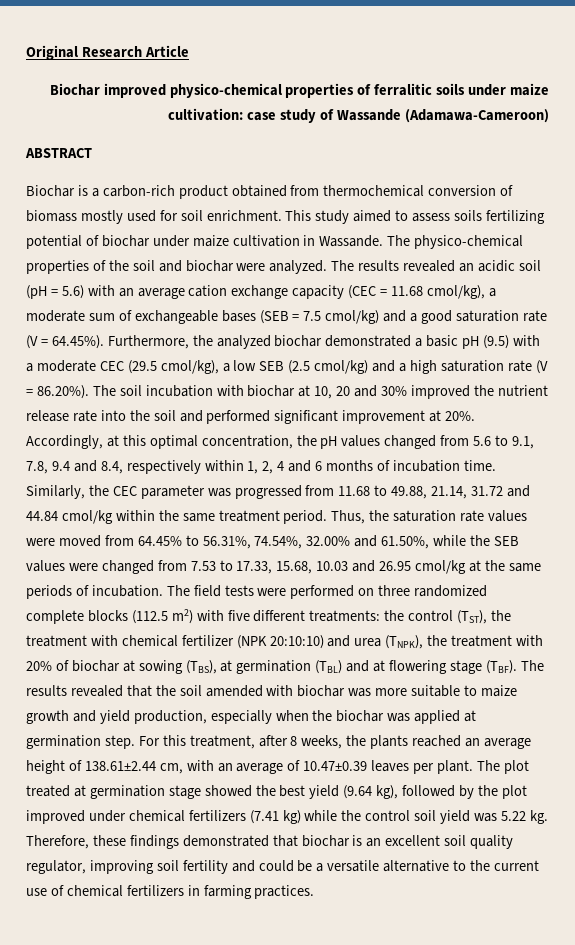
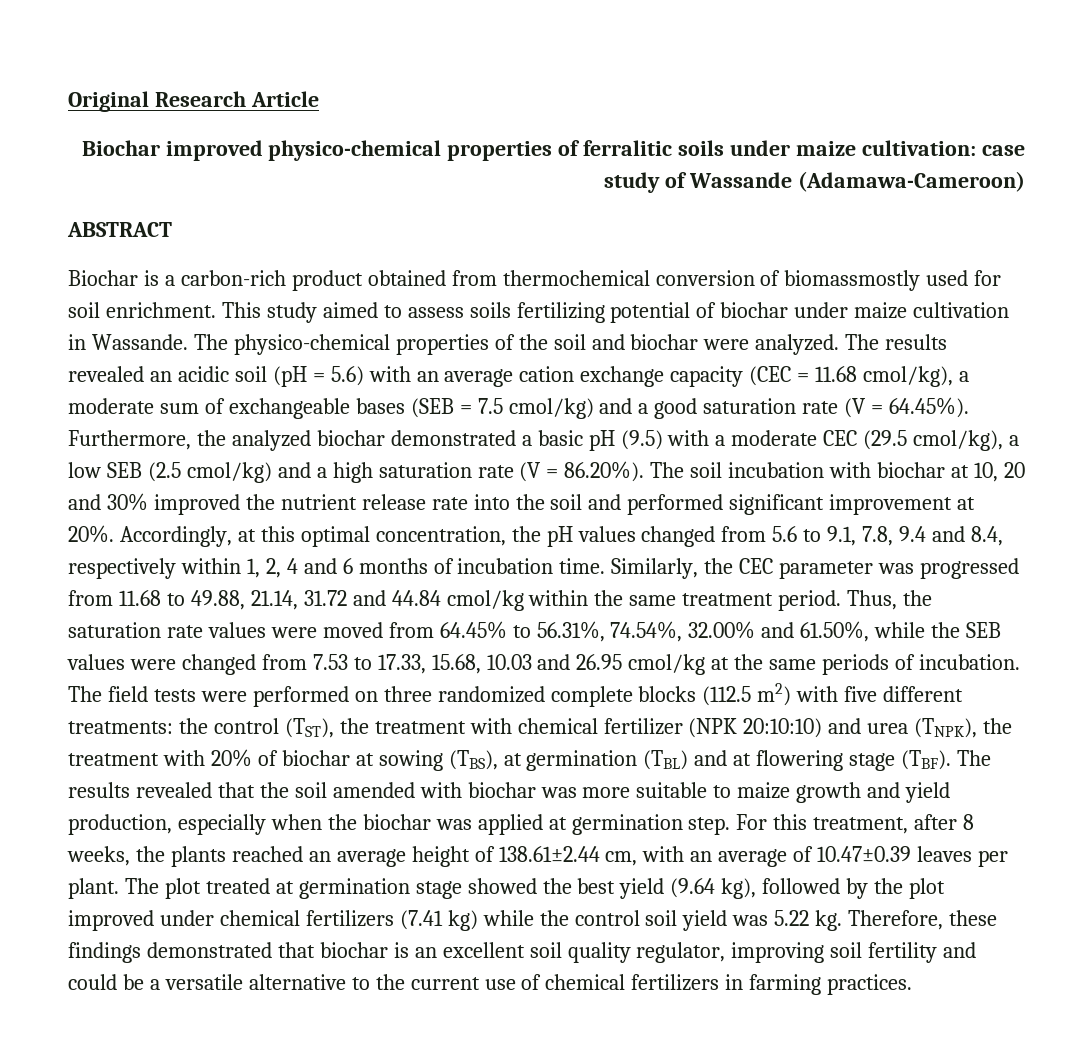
[26,210,123,224] biomass mostly -> [784,270,921,291] biomassmostly

